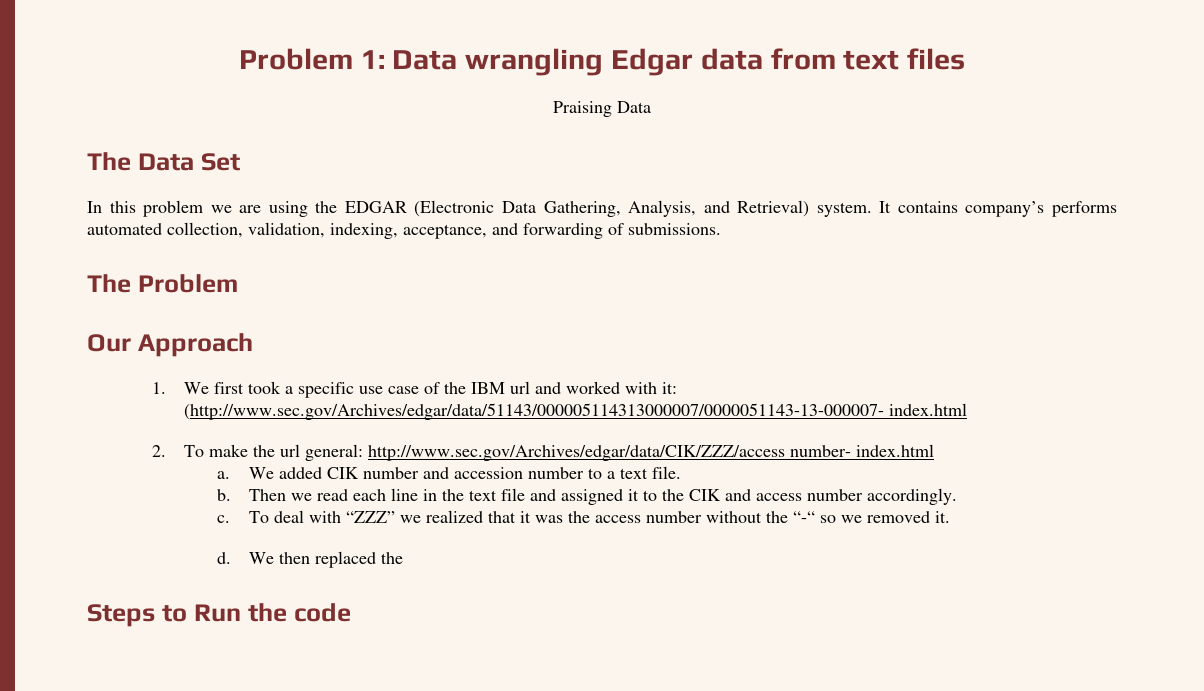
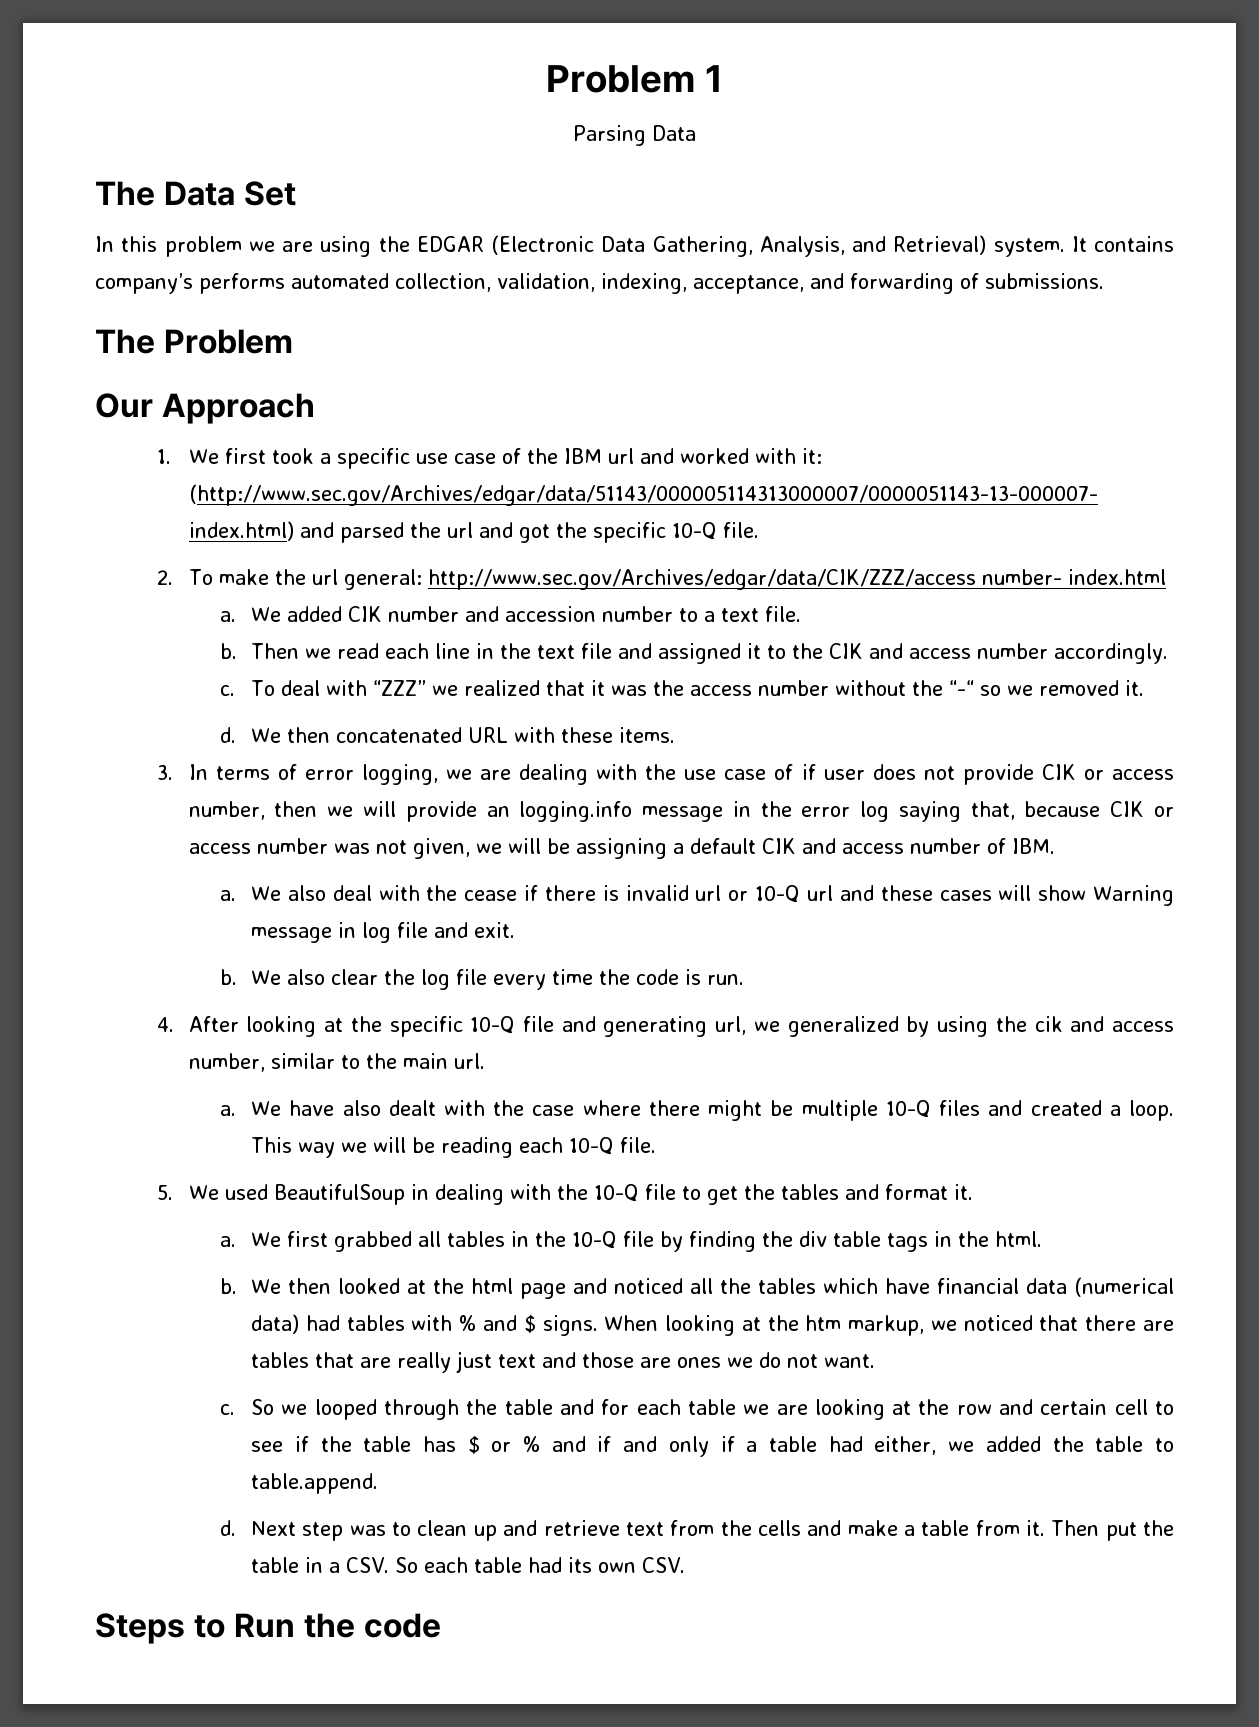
[238,48,966,76] [553,101,612,117] Problem 1: Data wrangling Edgar data from text files // Praising -> [545,65,724,93] [573,125,646,146] Problem 1 // Parsing
[889,403,968,416] index.html -> [188,521,759,543] index.html) and parsed the url and got the specific 10-Q file.
[314,551,403,568] replaced the -> [336,727,676,743] [157,764,1175,785] [188,801,1175,822] [188,838,1055,859] [219,885,1175,906] [251,922,516,943] [219,969,745,990] [157,1016,1174,1037] [188,1053,485,1072] [219,1100,1174,1121] [251,1137,657,1158] [157,1184,973,1205] [219,1231,1043,1252] [219,1277,1174,1299] [251,1314,1175,1336] [251,1351,876,1373] [219,1399,1174,1420] [251,1436,1174,1457] [251,1473,379,1494] [219,1520,1175,1541] [251,1557,686,1573] concatenated URL with these items. // 3. In terms of error logging, we are dealing with the use case of if user does not provide CIK or access number, then we will provide an logging.info message in the error log saying that, because CIK or access number was not given, we will be assigning a default CIK and access number of IBM. // a. We also deal with the cease if there is invalid url or 10-Q url and these cases will show Warning message in log file and exit. // b. We also clear the log file every time the code is run. // 4. After looking at the specific 10-Q file and generating url, we generalized by using the cik and access number, similar to the main url. // a. We have also dealt with the case where there might be multiple 10-Q files and created a loop. This way we will be reading each 10-Q file. // 5. We used BeautifulSoup in dealing with the 10-Q file to get the tables and format it. // a. We first grabbed all tables in the 10-Q file by finding the div table tags in the html. // b. We then looked at the html page and noticed all the tables which have financial data (numerical data) had tables with % and $ signs. When looking at the htm markup, we noticed that there are tables that are really just text and those are ones we do not want. // c. So we looped through the table and for each table we are looking at the row and certain cell to see if the table has $ or % and if and only if a table had either, we added the table to table.append. // d. Next step was to clean up and retrieve text from the cells and make a table from it. Then put the table in a CSV. So each table had its own CSV.

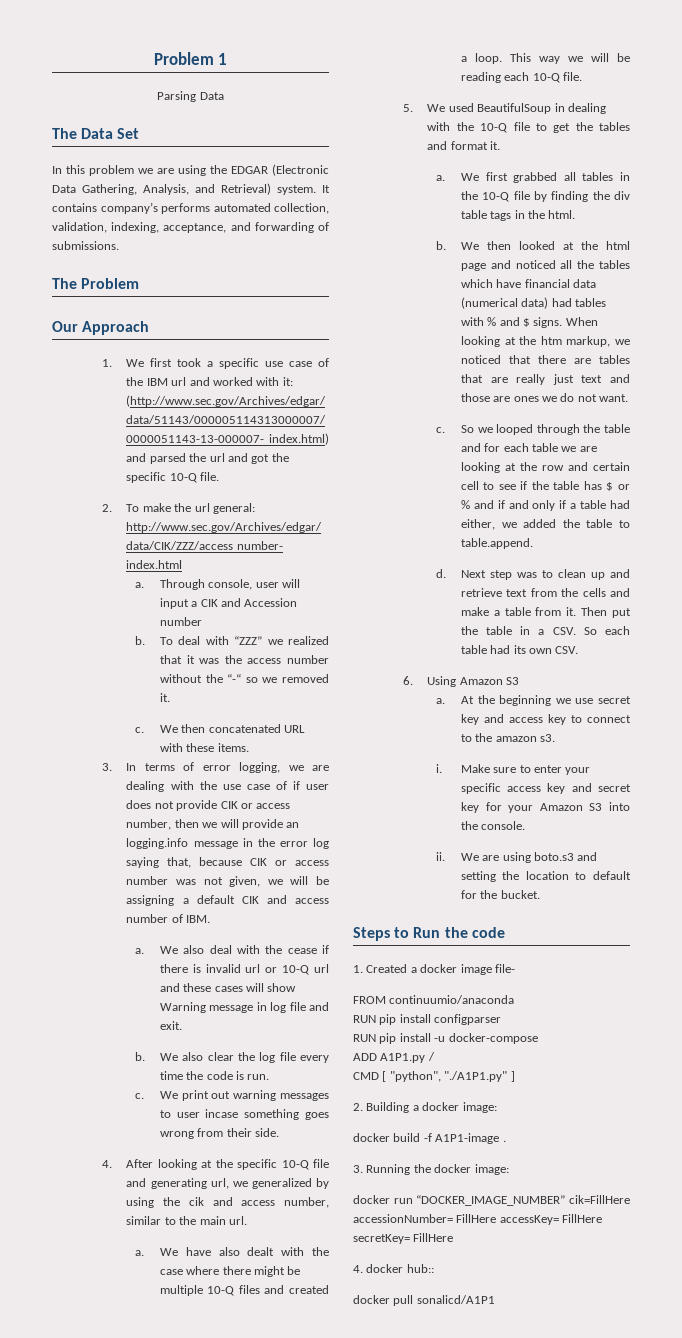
[251,606,802,622] [219,643,1169,664] [219,685,235,696] We added CIK number and accession number to a text file. // b. Then we read each line in the text file and assigned it to the CIK and access number accordingly. // c. -> [159,579,301,590] [159,598,298,609] [159,617,202,626] [135,636,146,645] Through console, user will input a CIK and Accession number // b.
[219,727,236,743] d. -> [135,727,145,733] c.
(745, 979) none -> [135,1090,329,1101] [159,1109,329,1120] [159,1128,280,1139] // c. We print out warning messages to user incase something goes wrong from their side.
(686, 1565) none -> [402,676,520,687] [436,695,631,706] [460,714,631,725] [460,733,556,742] [436,764,591,775] [460,783,631,794] [460,802,630,813] [460,821,526,830] [436,852,598,863] [460,871,631,882] [460,890,540,899] // 6. Using Amazon S3 // a. At the beginning we use secret key and access key to connect to the amazon s3. // i. Make sure to enter your specific access key and secret key for your Amazon S3 into the console. // ii. We are using boto.s3 and setting the location to default for the bucket.
(441, 1625) none -> [353,964,515,975] [353,995,515,1004] [353,1014,502,1025] [353,1033,538,1044] [353,1052,435,1063] [353,1071,515,1082] [353,1102,497,1113] [353,1133,506,1144] [353,1164,509,1175] [353,1195,630,1206] [353,1214,603,1225] [353,1233,454,1244] [353,1264,434,1273] [353,1295,495,1306] // 1. Created a docker image file- // FROM continuumio/anaconda // RUN pip install configparser // RUN pip install -u docker-compose // ADD A1P1.py / // CMD [ "python", "./A1P1.py" ] // 2. Building a docker image: // docker build -f A1P1-image . // 3. Running the docker image: // docker run “DOCKER_IMAGE_NUMBER” cik=FillHere accessionNumber= FillHere accessKey= FillHere secretKey= FillHere // 4. docker hub:: // docker pull sonalicd/A1P1

